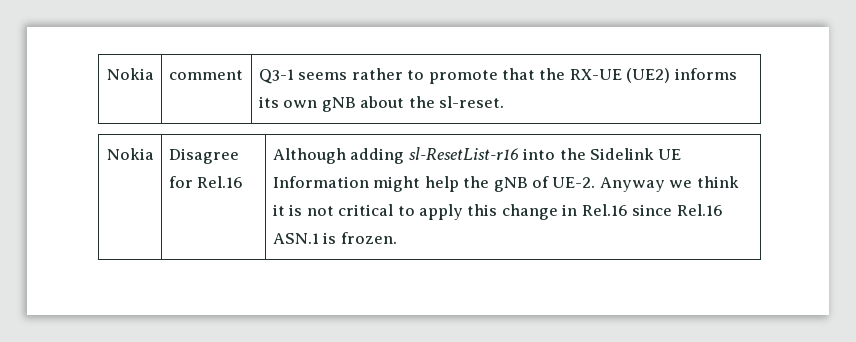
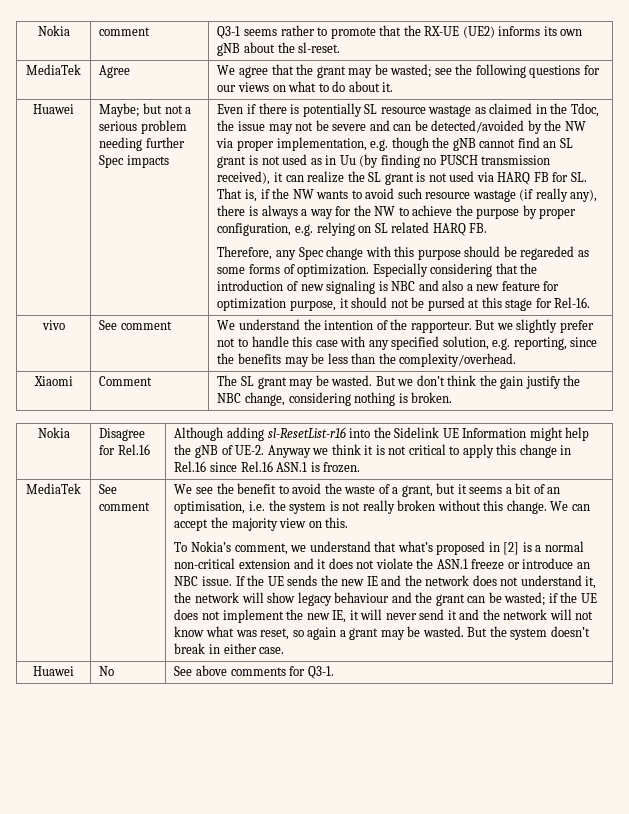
(505, 102) none -> [26,64,81,75] [99,65,131,78] [217,64,600,78] [217,81,394,92] [33,104,74,114] [99,103,192,117] [99,120,187,134] [99,137,185,151] [99,155,169,168] [217,103,599,117] [217,120,586,134] [216,137,573,151] [217,154,551,168] [217,171,587,185] [217,188,598,202] [217,205,577,219] [217,222,488,236] [217,246,589,260] [217,263,538,277] [217,280,560,294] [217,297,591,311] [41,320,65,330] [99,320,172,330] [217,319,594,333] [217,336,598,350] [217,353,517,367] [33,376,73,386] [99,376,153,386] [217,375,581,389] [217,392,453,406] // MediaTek | Agree | We agree that the grant may be wasted; see the following questions for our views on what to do about it. // Huawei | Maybe; but not a serious problem needing further Spec impacts | Even if there is potentially SL resource wastage as claimed in the Tdoc, the issue may not be severe and can be detected/avoided by the NW via proper implementation, e.g. though the gNB cannot find an SL grant is not used as in Uu (by finding no PUSCH transmission received), it can realize the SL grant is not used via HARQ FB for SL. That is, if the NW wants to avoid such resource wastage (if really any), there is always a way for the NW to achieve the purpose by proper configuration, e.g. relying on SL related HARQ FB. // Therefore, any Spec change with this purpose should be regareded as some forms of optimization. Especially considering that the introduction of new signaling is NBC and also a new feature for optimization purpose, it should not be pursed at this stage for Rel-16. // vivo | See comment | We understand the intention of the rapporteur. But we slightly prefer not to handle this case with any specified solution, e.g. reporting, since the benefits may be less than the complexity/overhead. // Xiaomi | Comment | The SL grant may be wasted. But we don’t think the gain justify the NBC change, considering nothing is broken.
(397, 238) none -> [26,483,81,494] [99,484,118,494] [99,502,151,511] [174,483,561,497] [174,500,590,514] [174,517,349,531] [174,541,584,555] [174,558,590,570] [174,575,597,589] [174,592,597,606] [174,609,594,623] [174,626,590,640] [174,643,285,654] [33,666,74,676] [99,666,115,676] [174,665,334,679] // MediaTek | See comment | We see the benefit to avoid the waste of a grant, but it seems a bit of an optimisation, i.e. the system is not really broken without this change. We can accept the majority view on this. // To Nokia’s comment, we understand that what’s proposed in [2] is a normal non-critical extension and it does not violate the ASN.1 freeze or introduce an NBC issue. If the UE sends the new IE and the network does not understand it, the network will show legacy behaviour and the grant can be wasted; if the UE does not implement the new IE, it will never send it and the network will not know what was reset, so again a grant may be wasted. But the system doesn’t break in either case. // Huawei | No | See above comments for Q3-1.

